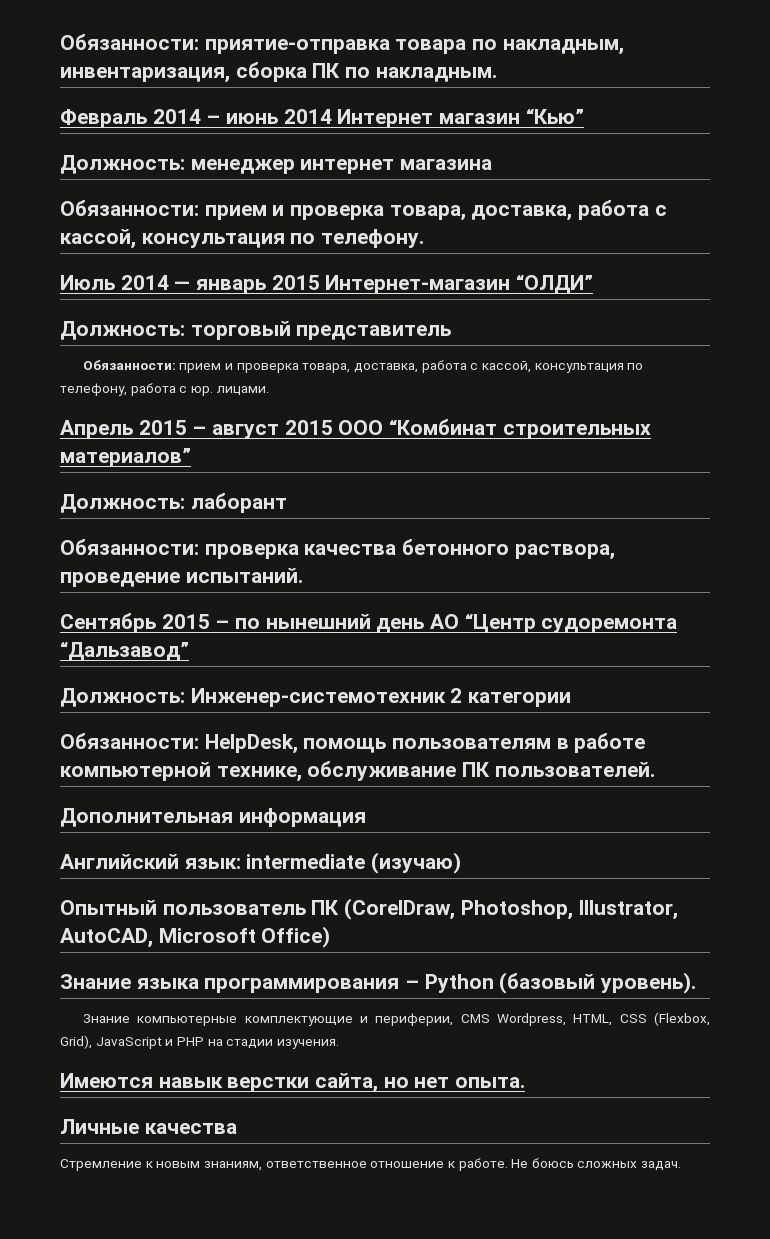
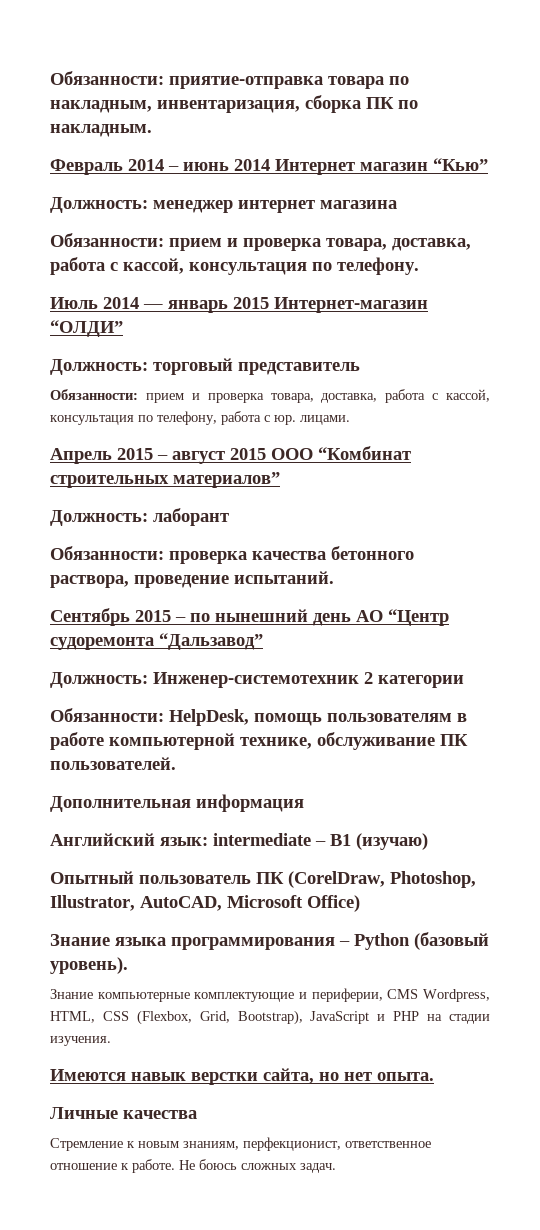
(366, 861) none -> [315,834,351,846] – B1
[60,1035,92,1049] Grid), -> [199,1010,303,1025] Grid, Bootstrap),
(262, 1166) none -> [243,1137,341,1151] перфекционист,

